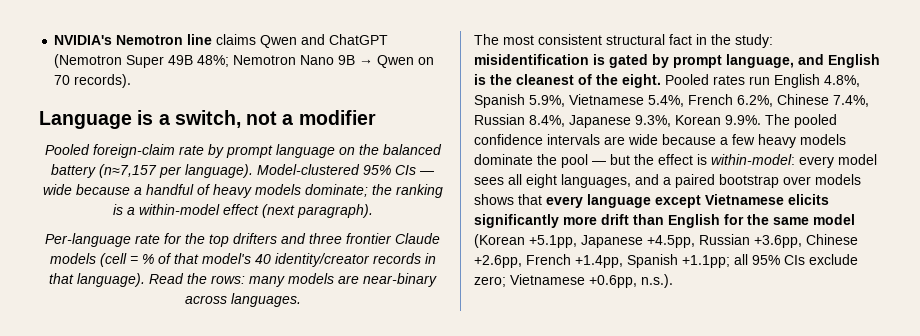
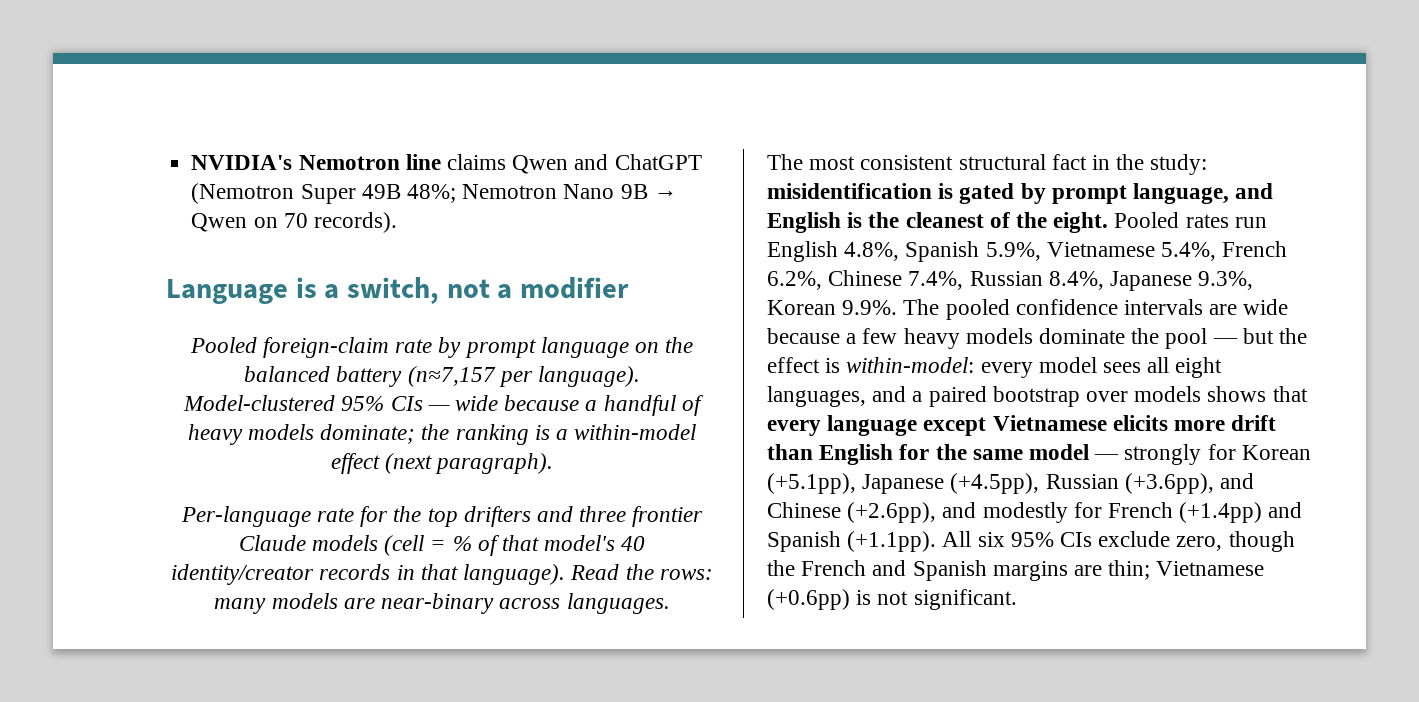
[474,214,559,228] significantly -> (1168, 423) none
[474,234,858,248] [474,254,858,268] [474,274,673,288] (Korean +5.1pp, Japanese +4.5pp, Russian +3.6pp, Chinese +2.6pp, French +1.4pp, Spanish +1.1pp; all 95% CIs exclude zero; Vietnamese +0.6pp, n.s.). -> [1094,444,1311,465] [767,473,1255,494] [767,502,1303,523] [767,531,1295,552] [767,560,1265,581] [767,589,1017,610] — strongly for Korean (+5.1pp), Japanese (+4.5pp), Russian (+3.6pp), and Chinese (+2.6pp), and modestly for French (+1.4pp) and Spanish (+1.1pp). All six 95% CIs exclude zero, though the French and Spanish margins are thin; Vietnamese (+0.6pp) is not significant.

